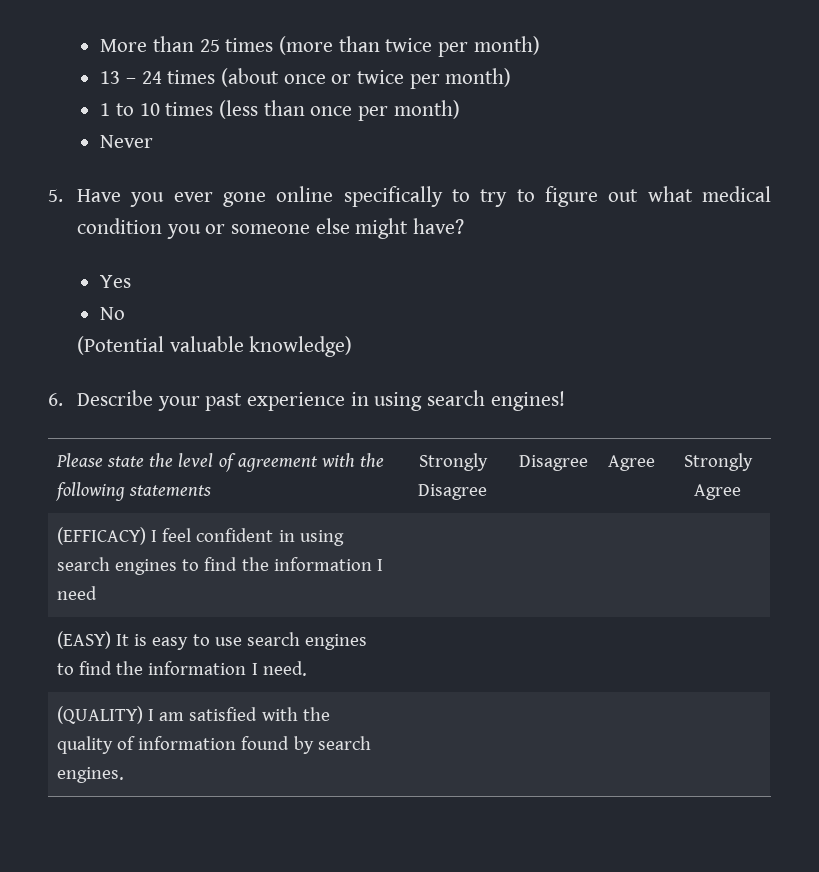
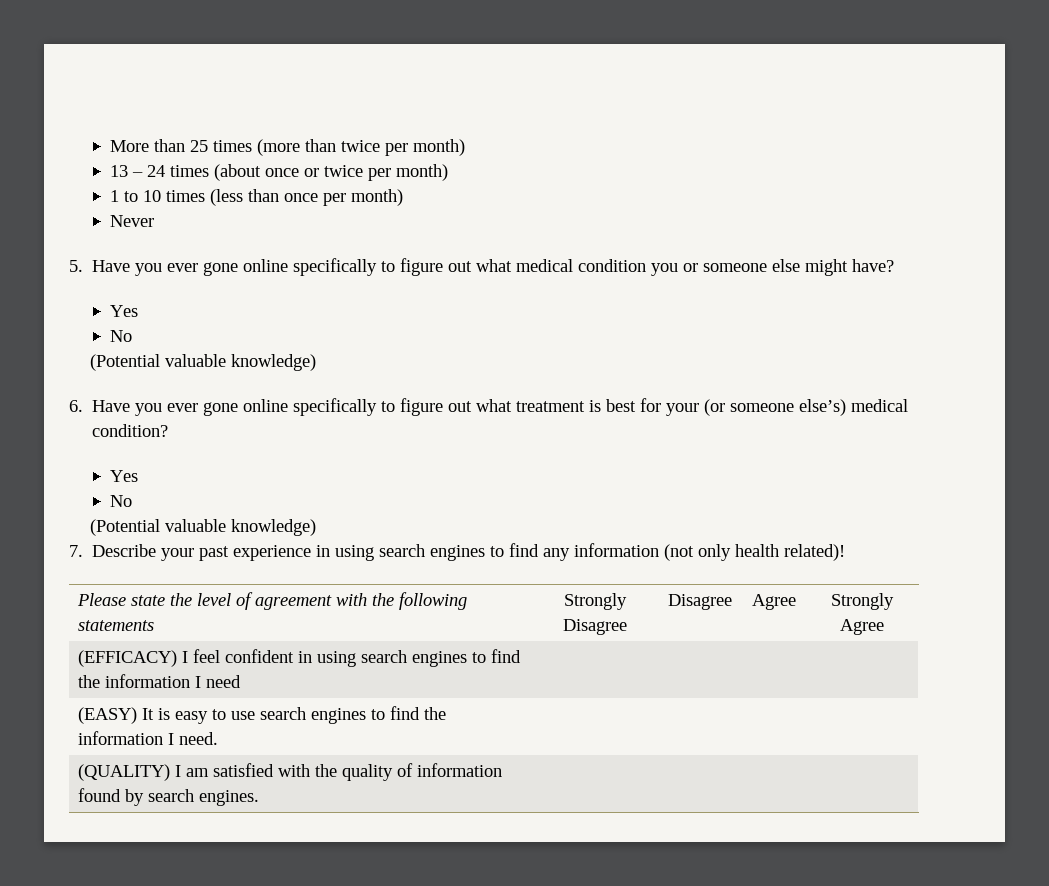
[480,189,535,207] try to -> (396, 266) none
(63, 399) none -> [92,398,909,416] [92,424,169,437] [109,470,138,482] [109,495,132,507] [89,519,316,536] [69,545,83,557] Have you ever gone online specifically to figure out what treatment is best for your (or someone else’s) medical condition? // Yes // No // (Potential valuable knowledge) // 7.
[490,391,565,411] engines! -> [430,543,846,561] engines to find any information (not only health related)!

